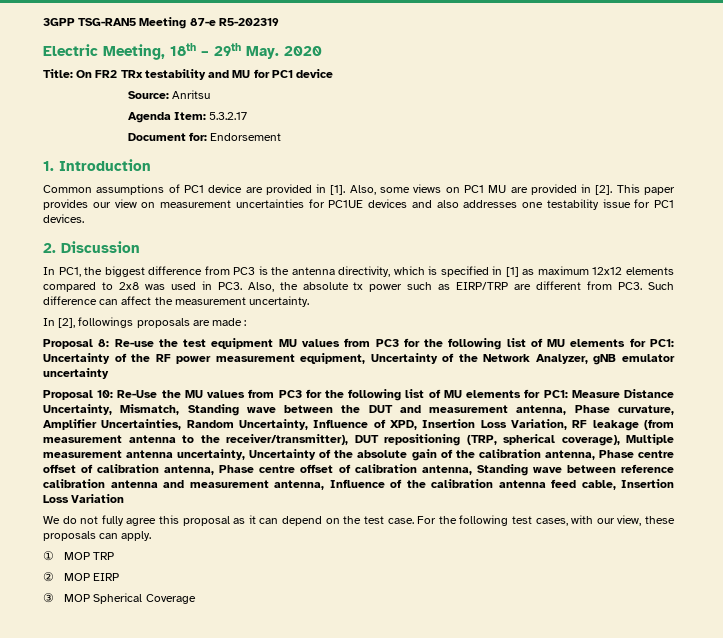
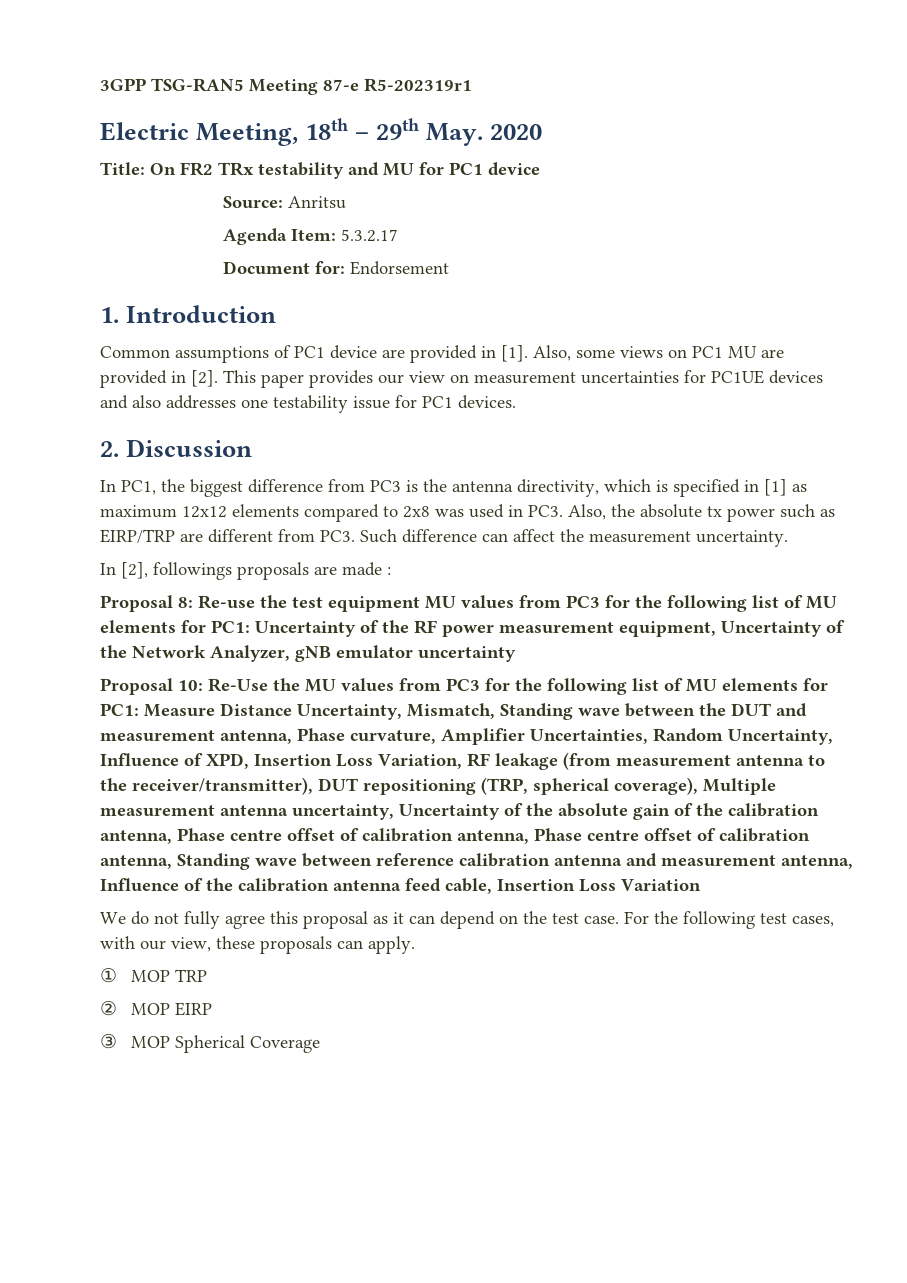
[218,18,279,26] R5-202319 -> [364,78,472,92] R5-202319r1

